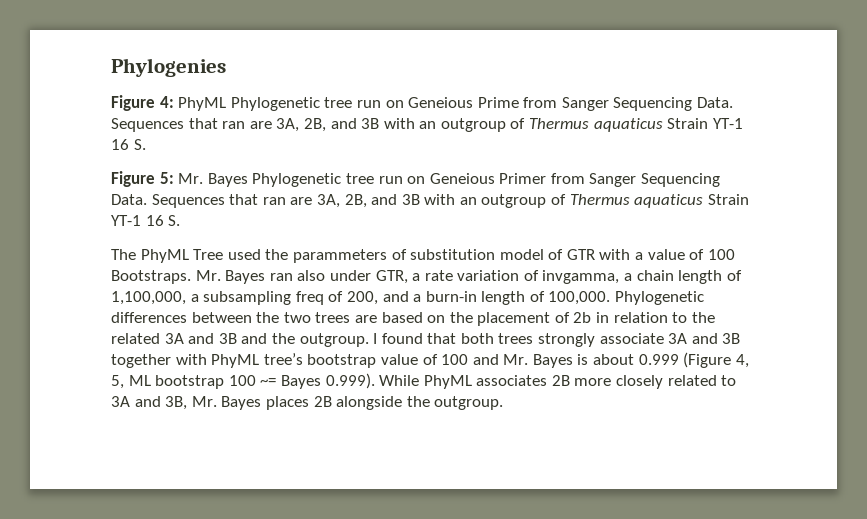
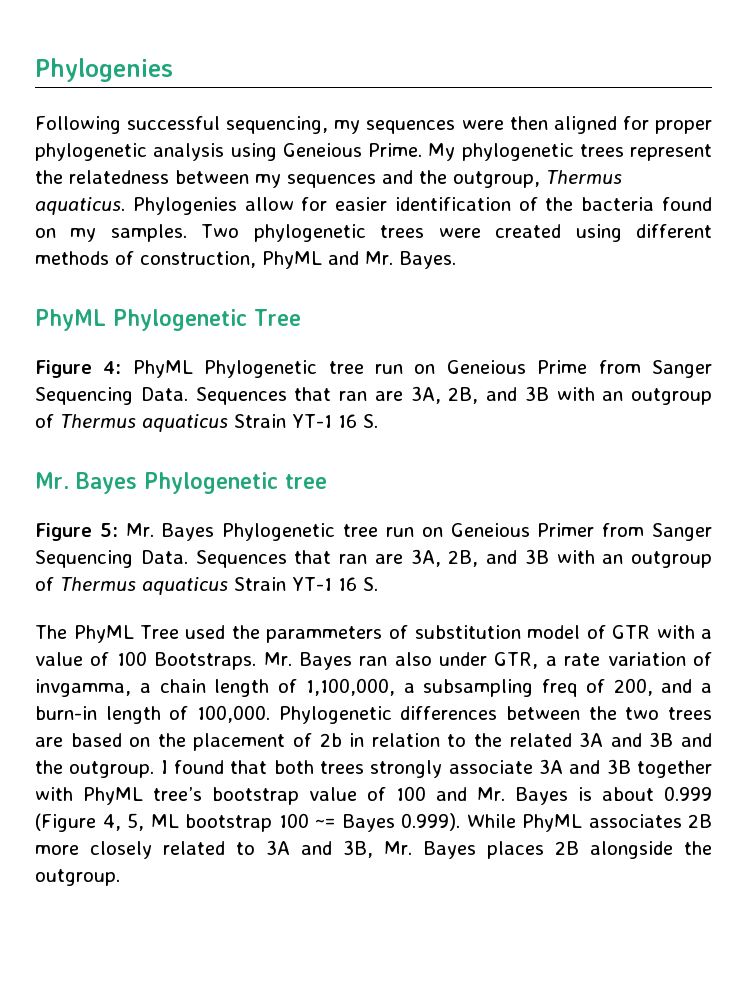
[111,58,226,77] Phylogenies -> [35,58,173,82] [35,116,712,134] [35,143,712,161] [35,170,622,188] [35,197,712,215] [35,224,712,242] [35,251,456,269] [35,309,301,331] Phylogenies // Following successful sequencing, my sequences were then aligned for proper phylogenetic analysis using Geneious Prime. My phylogenetic trees represent the relatedness between my sequences and the outgroup, Thermus aquaticus. Phylogenies allow for easier identification of the bacteria found on my samples. Two phylogenetic trees were created using different methods of construction, PhyML and Mr. Bayes. // PhyML Phylogenetic Tree
(146, 144) none -> [35,472,327,494] // Mr. Bayes Phylogenetic tree

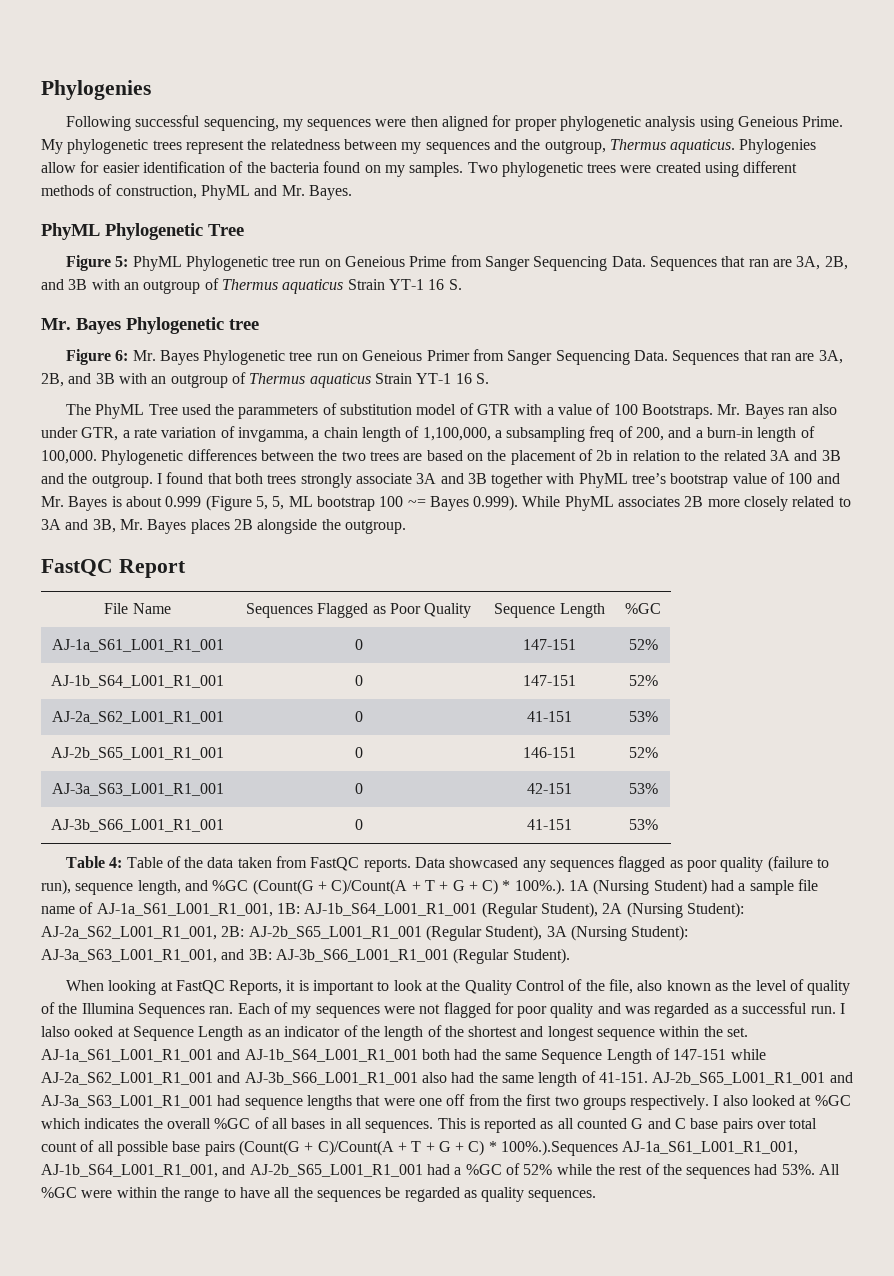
[103,361,122,374] 4: -> [115,256,129,267] 5:
[99,523,118,537] 5: -> [115,350,129,361] 6:
[102,814,121,831] 4, -> [255,496,268,510] 5,
(120, 877) none -> [41,559,186,578] [104,603,171,614] [245,603,472,618] [494,603,605,618] [625,603,661,614] [51,639,224,652] [354,639,363,650] [523,639,576,650] [628,639,658,650] [50,675,224,688] [354,675,363,686] [523,675,576,686] [628,675,658,686] [51,711,224,724] [354,711,363,722] [527,711,572,722] [628,711,658,722] [50,747,224,760] [354,747,363,758] [523,747,576,758] [628,747,658,758] [51,783,224,796] [354,783,363,794] [527,783,572,794] [628,783,658,794] [50,819,224,832] [354,819,363,830] [527,819,572,830] [628,819,658,830] [65,856,829,872] [41,879,819,895] [41,902,744,918] [41,925,689,941] [41,948,570,964] [65,979,851,995] [41,1002,846,1018] [41,1025,749,1041] [41,1048,766,1064] [41,1071,853,1087] [41,1094,851,1110] [41,1117,818,1133] [41,1140,799,1156] [41,1163,841,1179] [41,1187,597,1202] // FastQC Report // File Name | Sequences Flagged as Poor Quality | Sequence Length | %GC // AJ-1a_S61_L001_R1_001 | 0 | 147-151 | 52% // AJ-1b_S64_L001_R1_001 | 0 | 147-151 | 52% // AJ-2a_S62_L001_R1_001 | 0 | 41-151 | 53% // AJ-2b_S65_L001_R1_001 | 0 | 146-151 | 52% // AJ-3a_S63_L001_R1_001 | 0 | 42-151 | 53% // AJ-3b_S66_L001_R1_001 | 0 | 41-151 | 53% // Table 4: Table of the data taken from FastQC reports. Data showcased any sequences flagged as poor quality (failure to run), sequence length, and %GC (Count(G + C)/Count(A + T + G + C) * 100%.). 1A (Nursing Student) had a sample file name of AJ-1a_S61_L001_R1_001, 1B: AJ-1b_S64_L001_R1_001 (Regular Student), 2A (Nursing Student): AJ-2a_S62_L001_R1_001, 2B: AJ-2b_S65_L001_R1_001 (Regular Student), 3A (Nursing Student): AJ-3a_S63_L001_R1_001, and 3B: AJ-3b_S66_L001_R1_001 (Regular Student). // When looking at FastQC Reports, it is important to look at the Quality Control of the file, also known as the level of quality of the Illumina Sequences ran. Each of my sequences were not flagged for poor quality and was regarded as a successful run. I lalso ooked at Sequence Length as an indicator of the length of the shortest and longest sequence within the set. AJ-1a_S61_L001_R1_001 and AJ-1b_S64_L001_R1_001 both had the same Sequence Length of 147-151 while AJ-2a_S62_L001_R1_001 and AJ-3b_S66_L001_R1_001 also had the same length of 41-151. AJ-2b_S65_L001_R1_001 and AJ-3a_S63_L001_R1_001 had sequence lengths that were one off from the first two groups respectively. I also looked at %GC which indicates the overall %GC of all bases in all sequences. This is reported as all counted G and C base pairs over total count of all possible base pairs (Count(G + C)/Count(A + T + G + C) * 100%.).Sequences AJ-1a_S61_L001_R1_001, AJ-1b_S64_L001_R1_001, and AJ-2b_S65_L001_R1_001 had a %GC of 52% while the rest of the sequences had 53%. All %GC were within the range to have all the sequences be regarded as quality sequences.

